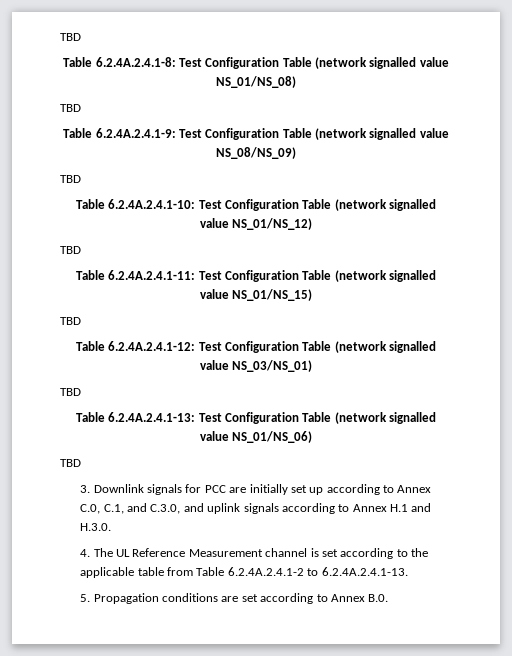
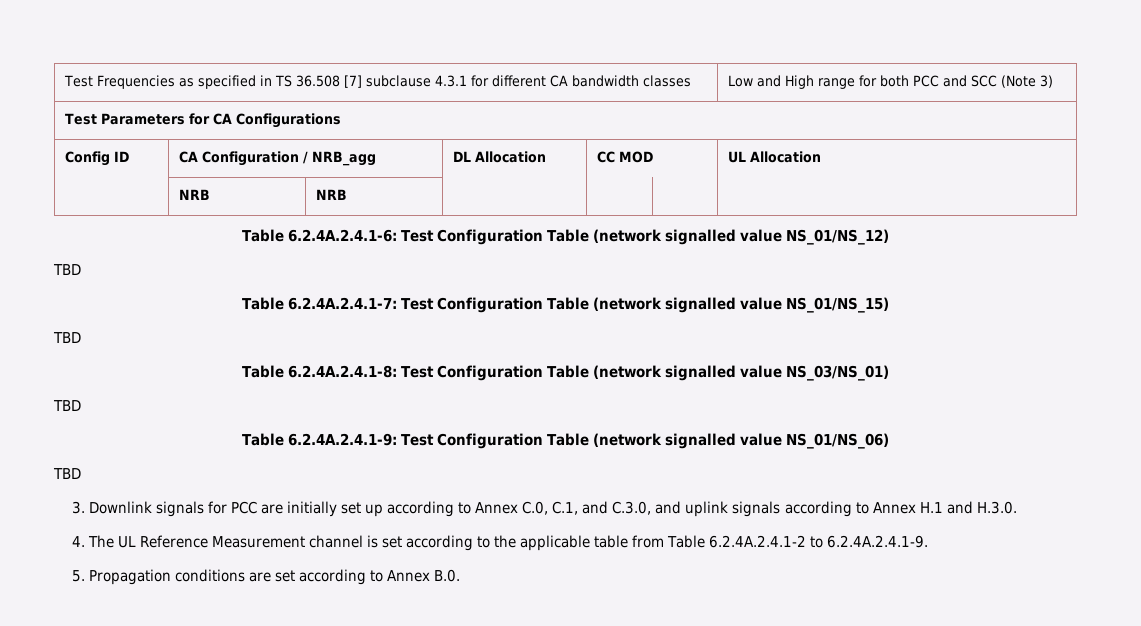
[60,33,81,41] [63,57,449,69] [216,76,296,88] [60,104,81,112] [63,128,449,140] [216,147,296,159] [60,175,81,183] [75,199,196,209] TBD // Table 6.2.4A.2.4.1-8: Test Configuration Table (network signalled value NS_01/NS_08) // TBD // Table 6.2.4A.2.4.1-9: Test Configuration Table (network signalled value NS_08/NS_09) // TBD // Table 6.2.4A.2.4.1-10: -> [64,75,692,89] [728,75,1054,89] [65,113,342,128] [65,151,130,166] [179,151,377,166] [453,151,547,163] [597,151,654,163] [728,151,822,163] [179,189,211,200] [316,189,348,200] [241,229,397,242] Test Frequencies as specified in TS 36.508 [7] subclause 4.3.1 for different CA bandwidth classes | Low and High range for both PCC and SCC (Note 3) // Test Parameters for CA Configurations // Config ID | CA Configuration / NRB_agg | DL Allocation | CC MOD | UL Allocation // | NRB | NRB | | | | // Table 6.2.4A.2.4.1-6:
[108,270,196,280] 6.2.4A.2.4.1-11: -> [287,297,397,310] 6.2.4A.2.4.1-7:
[108,341,196,351] 6.2.4A.2.4.1-12: -> [287,365,397,378] 6.2.4A.2.4.1-8:
[108,412,196,422] 6.2.4A.2.4.1-13: -> [287,433,397,446] 6.2.4A.2.4.1-9:
[321,567,408,576] 6.2.4A.2.4.1-13. -> [827,535,929,548] 6.2.4A.2.4.1-9.

